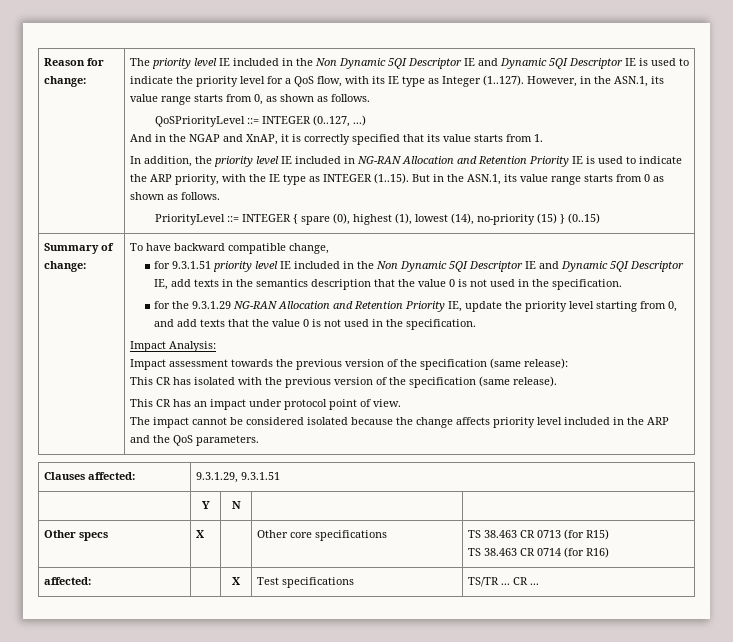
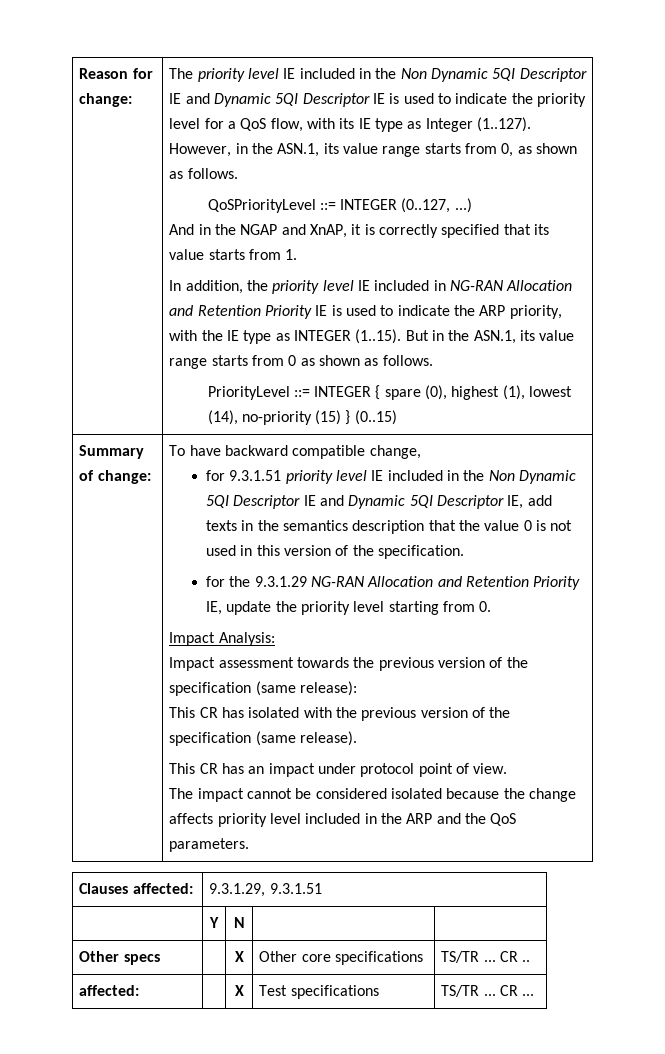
(530, 283) none -> [256,545,349,556] this version of
[668,301,678,312] [154,319,477,330] 0, and add texts that the value 0 is not used in the specification. -> [479,601,492,612] 0.
[195,530,204,538] X | | -> [234,951,244,962] | X |
[467,529,609,540] [467,547,609,558] TS 38.463 CR 0713 (for R15) // TS 38.463 CR 0714 (for R16) -> [441,951,531,963] TS/TR ... CR ..

